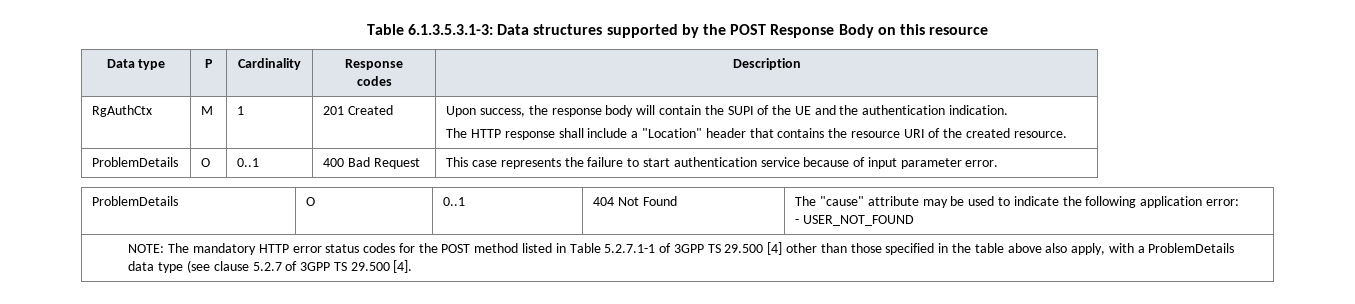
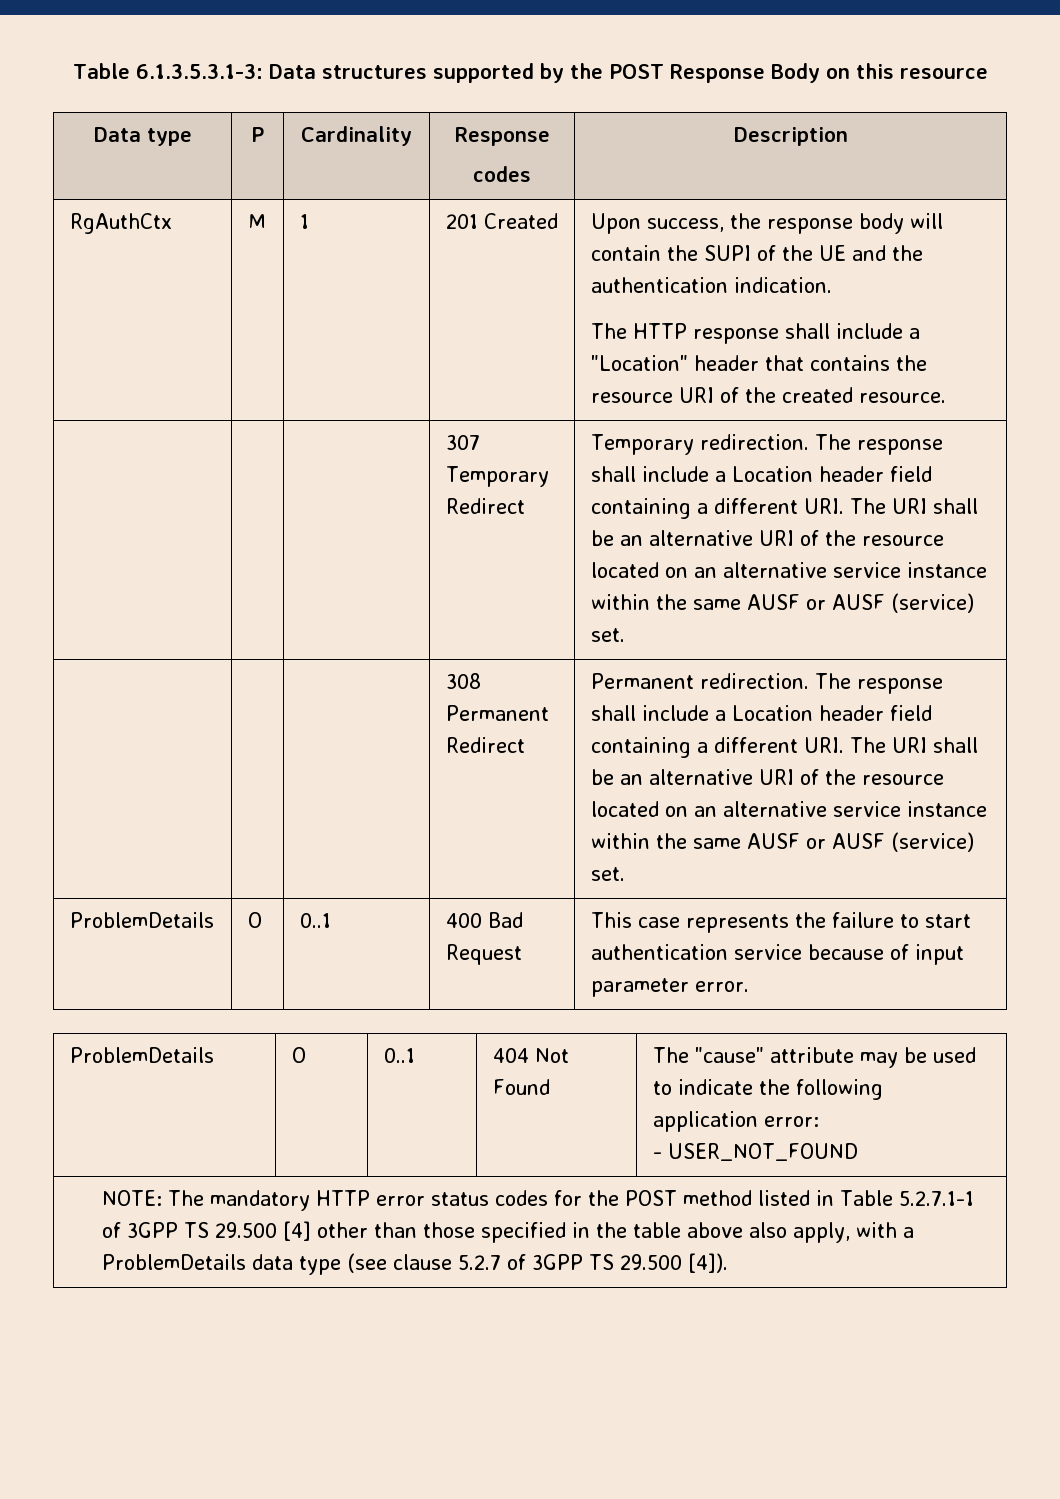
(1067, 134) none -> [445,435,480,450] [445,466,549,487] [445,498,525,514] [590,434,943,455] [590,466,932,482] [590,498,978,519] [590,530,944,546] [590,562,987,578] [590,593,974,613] [590,628,625,642] [445,673,481,689] [445,705,549,721] [445,737,525,753] [590,673,943,694] [590,705,932,721] [590,737,978,758] [590,769,944,785] [590,801,987,817] [590,832,974,852] [590,867,625,881] // | | | 307 Temporary Redirect | Temporary redirection. The response shall include a Location header field containing a different URI. The URI shall be an alternative URI of the resource located on an alternative service instance within the same AUSF or AUSF (service) set. // | | | 308 Permanent Redirect | Permanent redirection. The response shall include a Location header field containing a different URI. The URI shall be an alternative URI of the resource located on an alternative service instance within the same AUSF or AUSF (service) set.
[393,260,413,273] [4]. -> [688,1253,729,1273] [4]).

